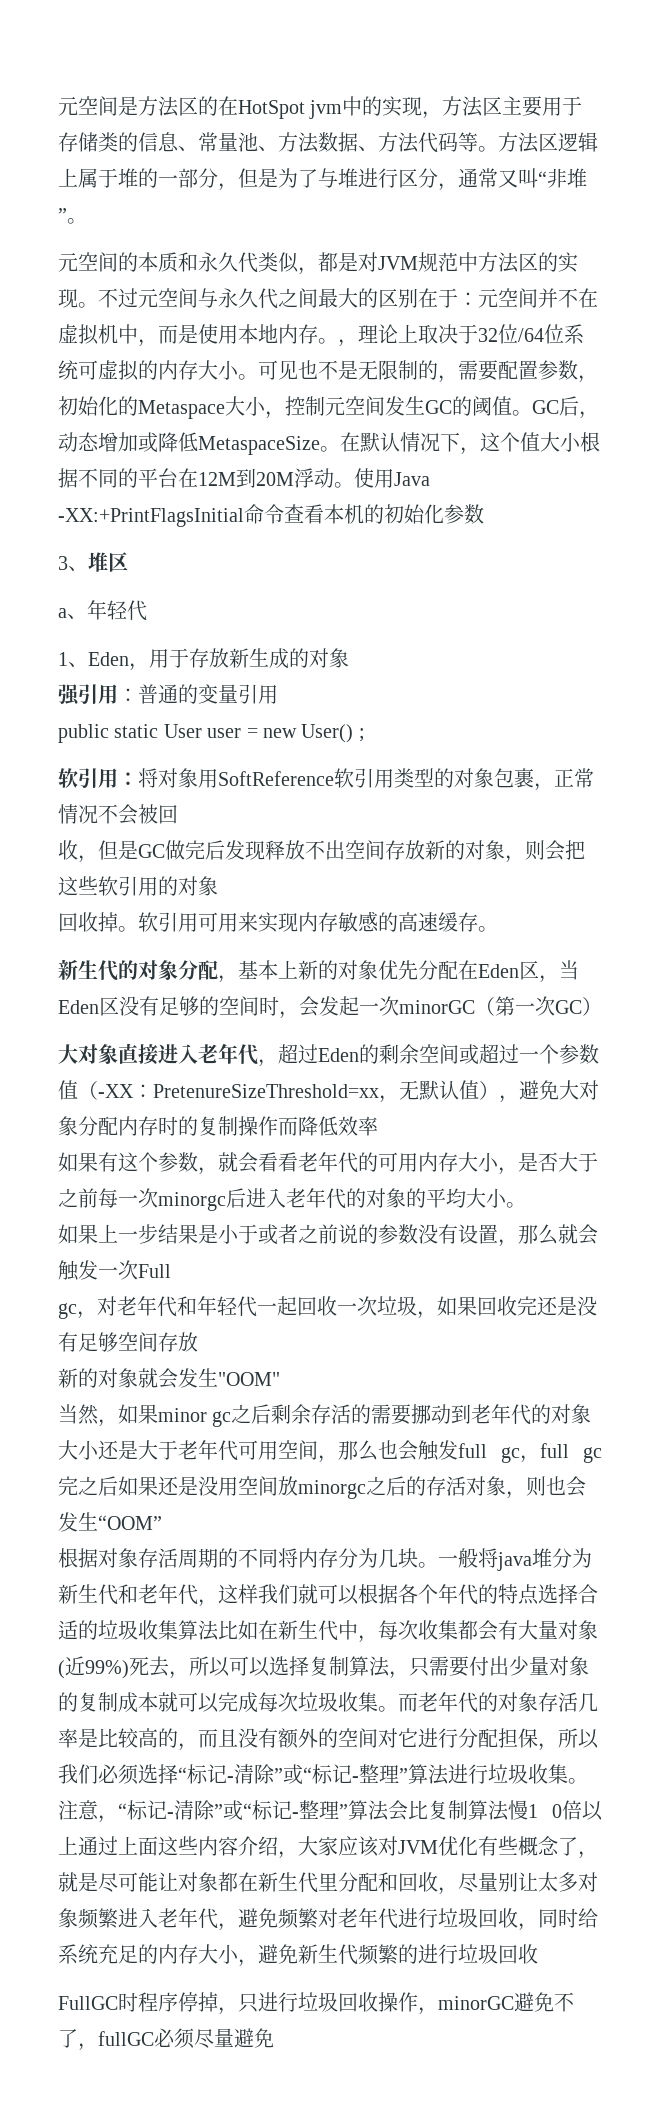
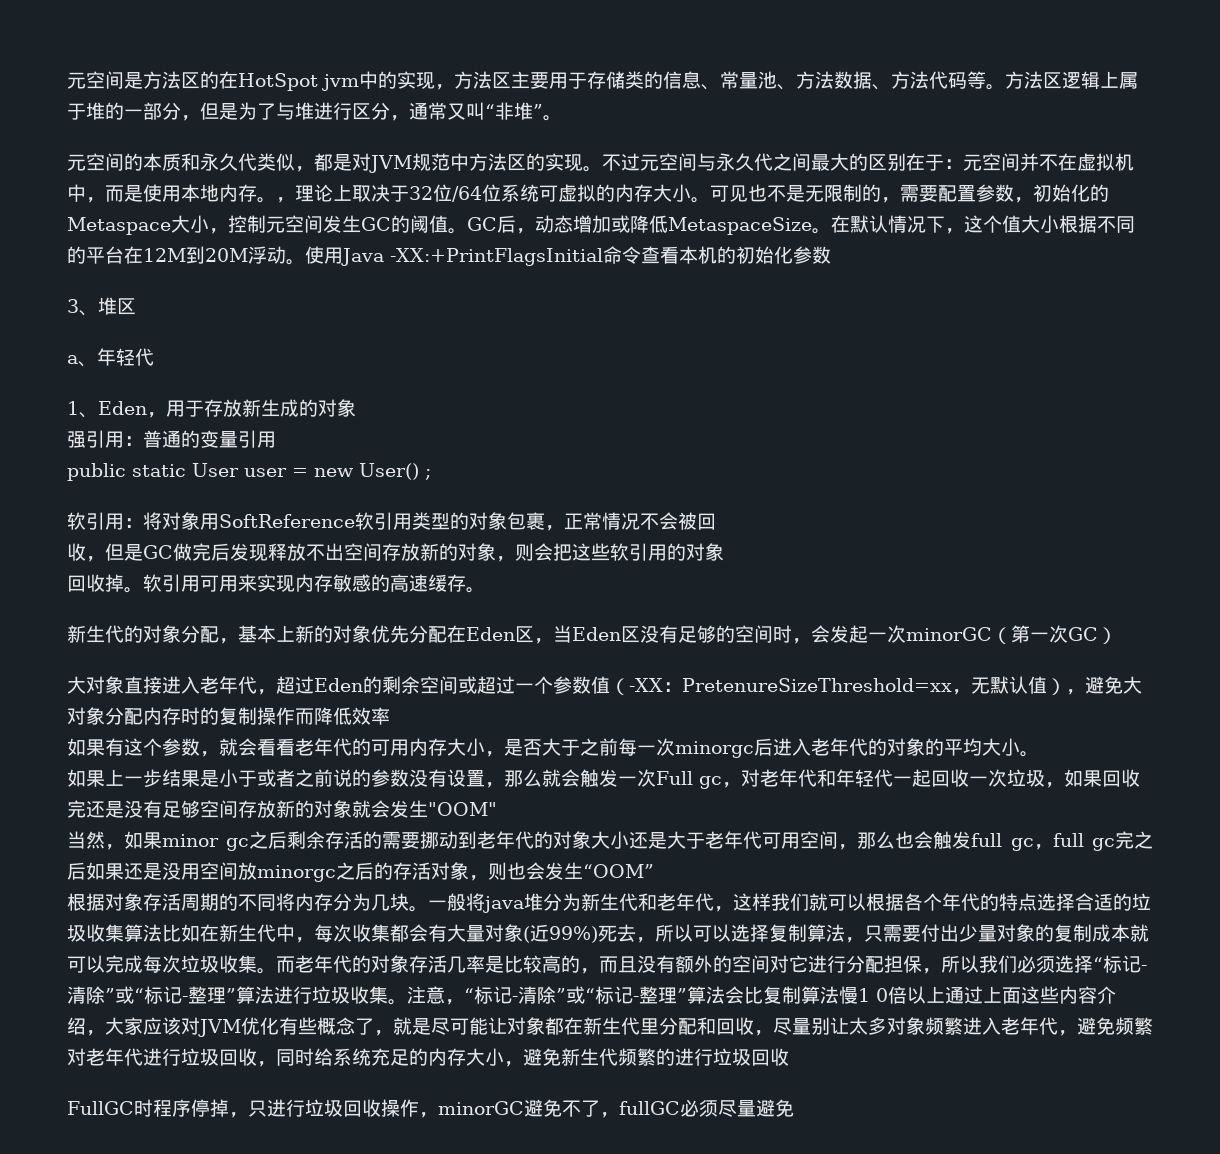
(171, 1271) // -> (693, 778) none
(198, 1342) // -> (276, 809) none

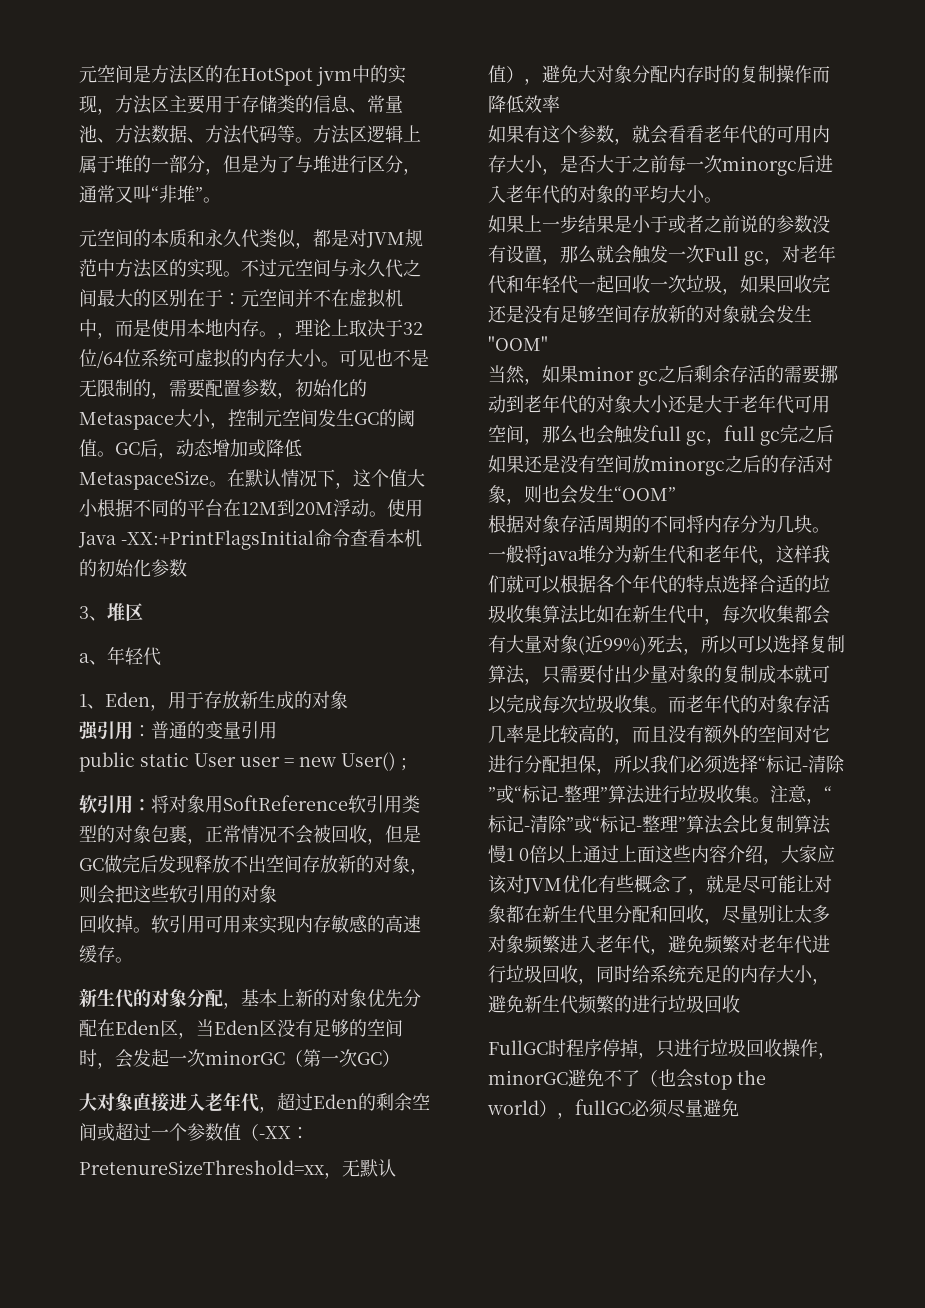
(716, 521) // -> (349, 834) none
(682, 687) none -> (309, 1133) //
[181,863,200,880] 用 -> [578,455,596,473] 有
(600, 1108) none -> [640,1069,766,1090] [487,1100,557,1117] （也会stop the world）

